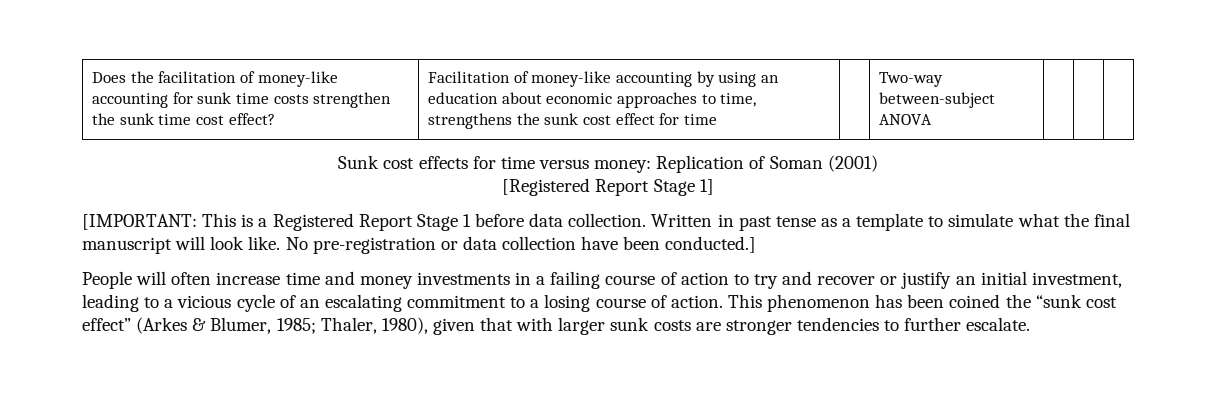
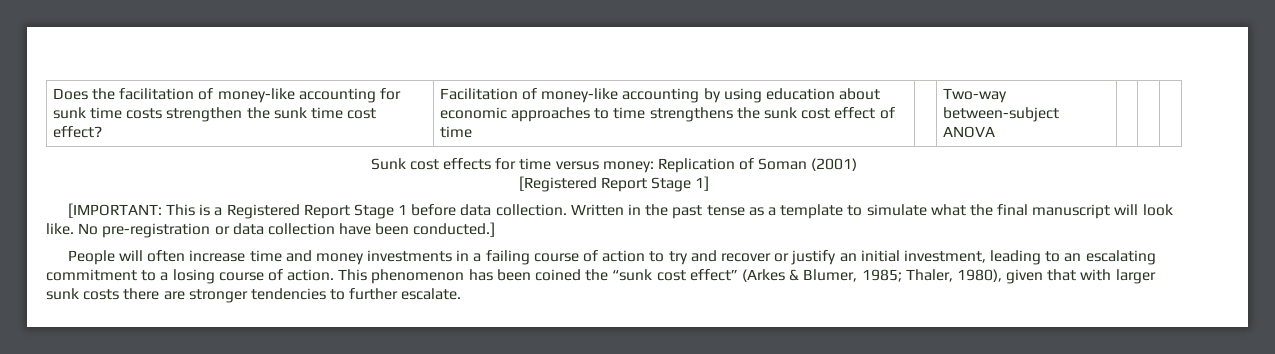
[760,75,779,83] an -> (762, 95) none
[720,93,757,107] time, -> [613,107,646,119] time
[659,113,680,125] for -> [879,107,895,119] of
(734, 220) none -> [645,204,669,216] the
[164,294,296,312] a vicious cycle of -> (1061, 256) none
(691, 325) none -> [123,288,160,300] there

